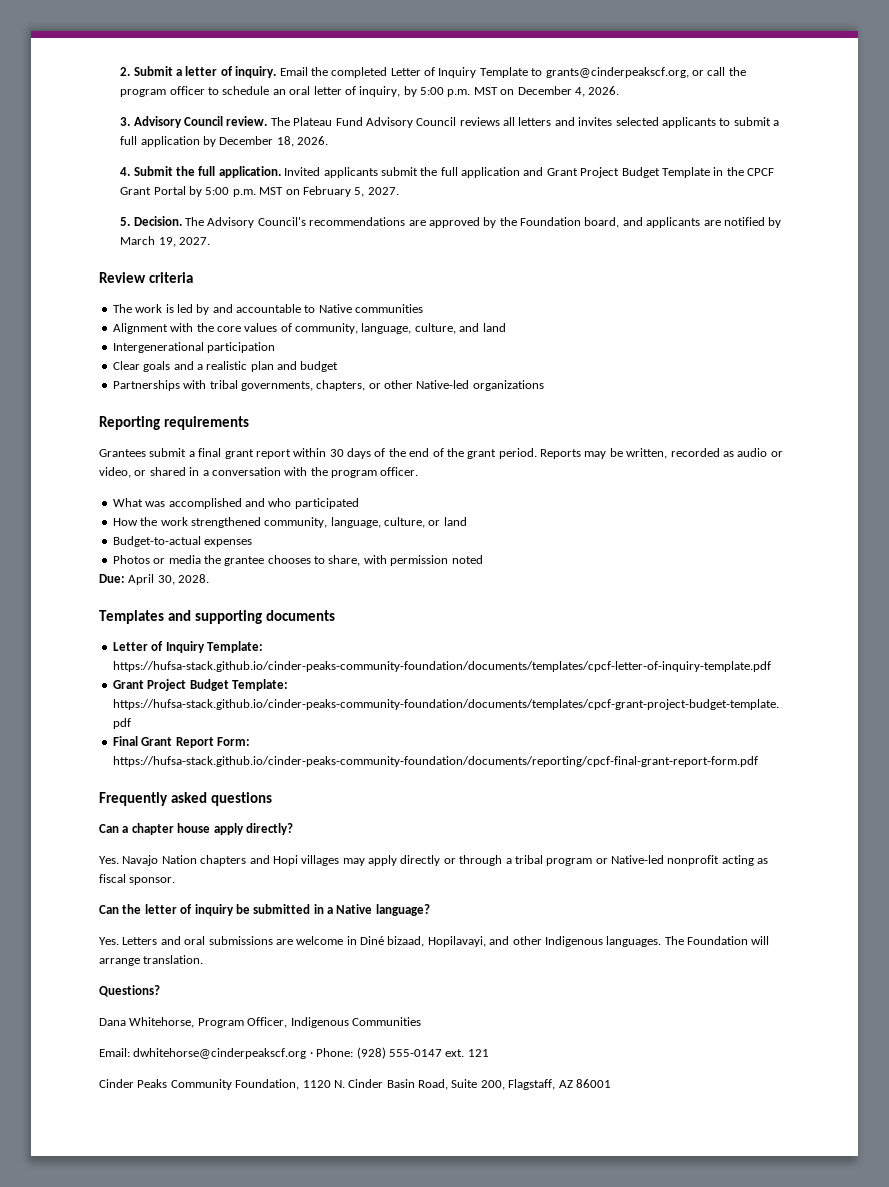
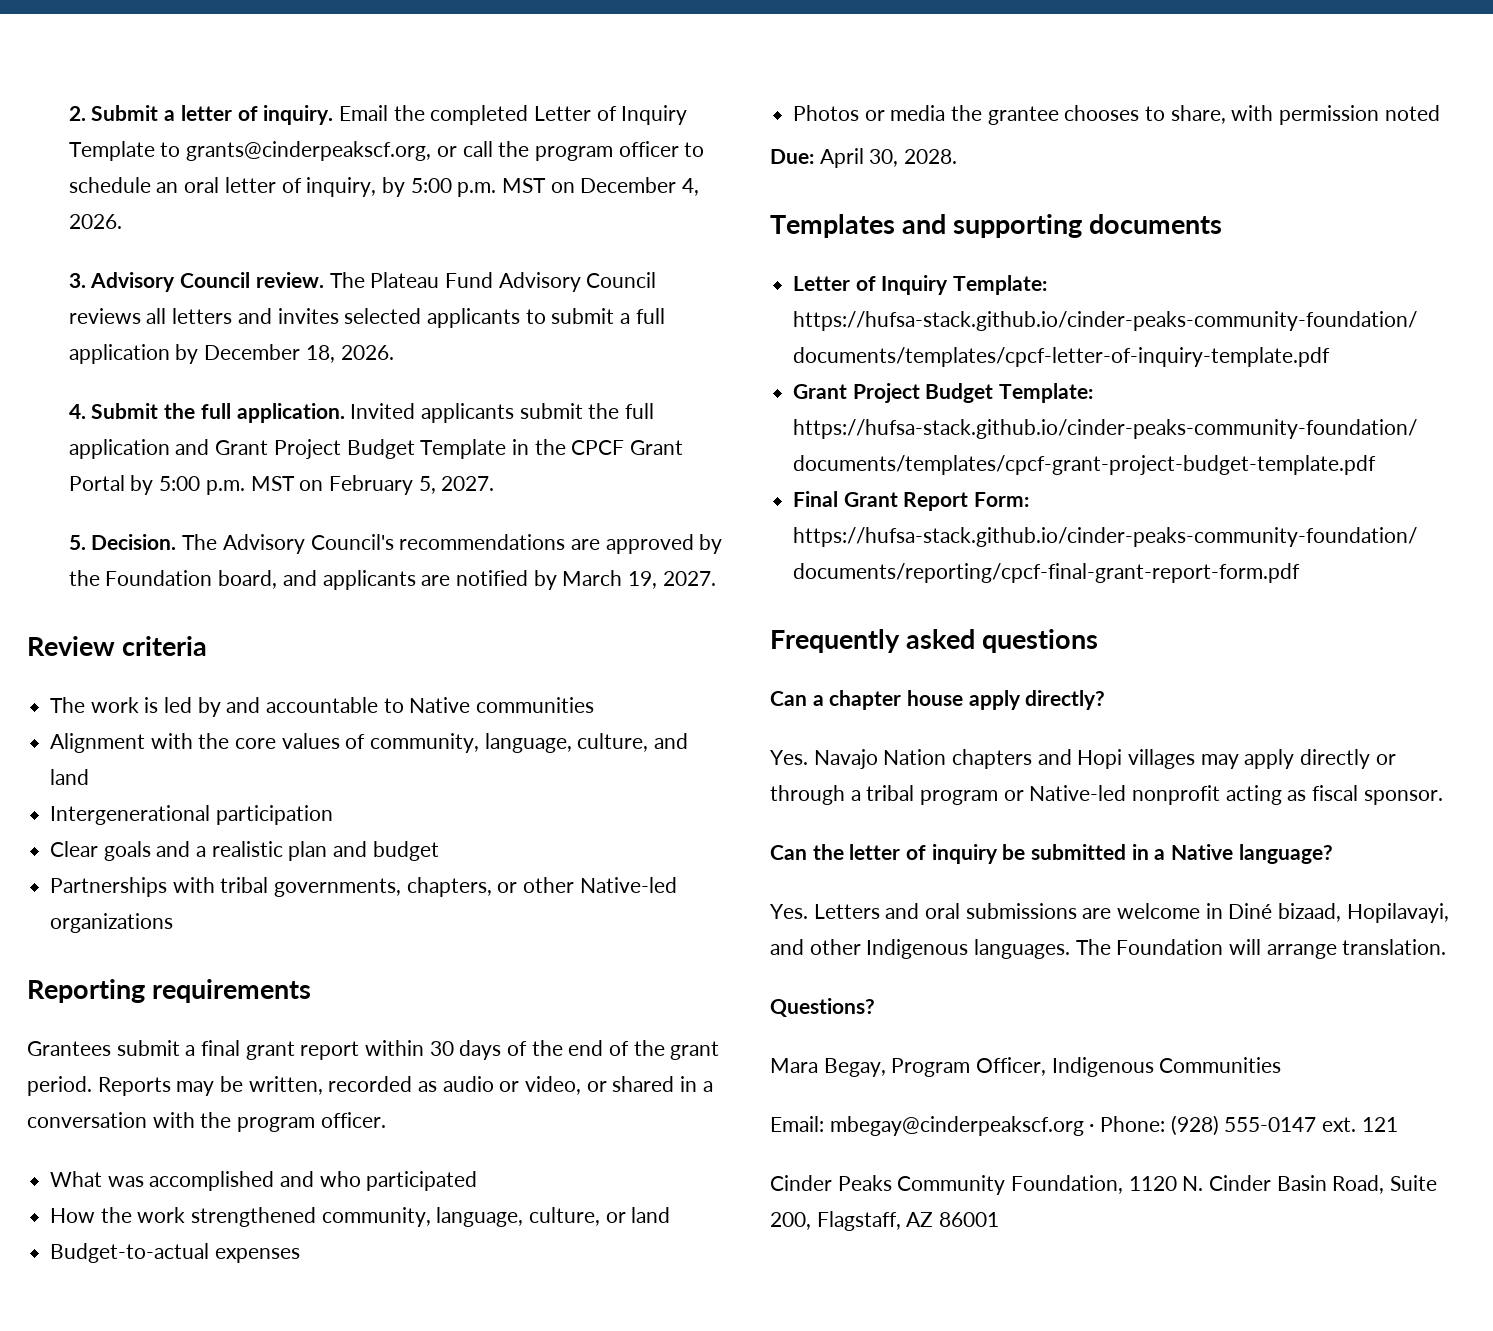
[99,1017,195,1028] Dana Whitehorse, -> [770,1058,886,1077] Mara Begay,
[133,1048,307,1059] dwhitehorse@cinderpeakscf.org -> [829,1116,1084,1136] mbegay@cinderpeakscf.org

